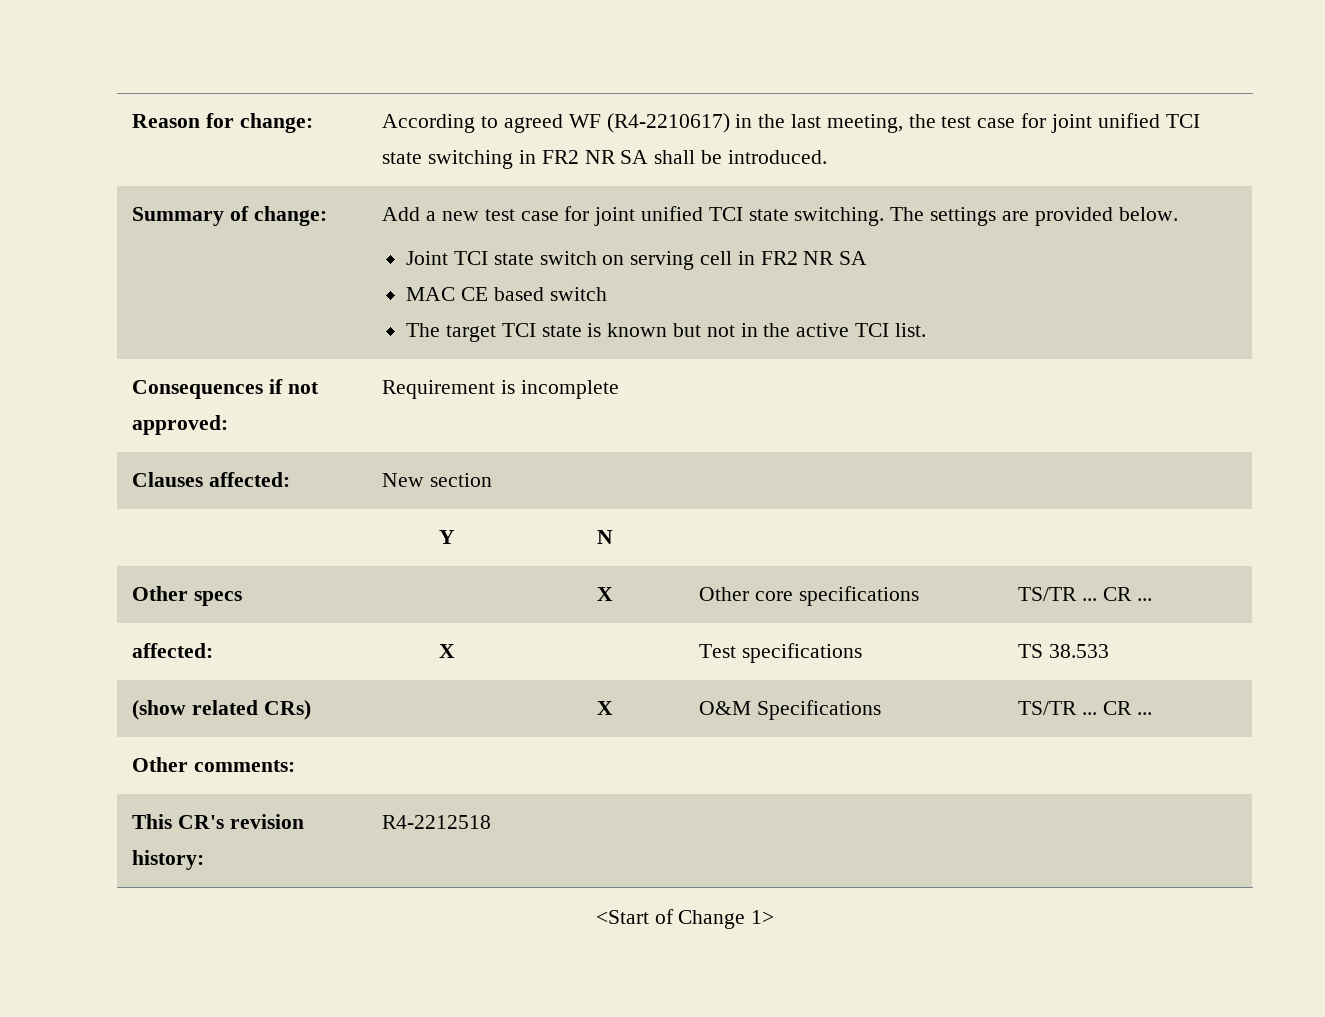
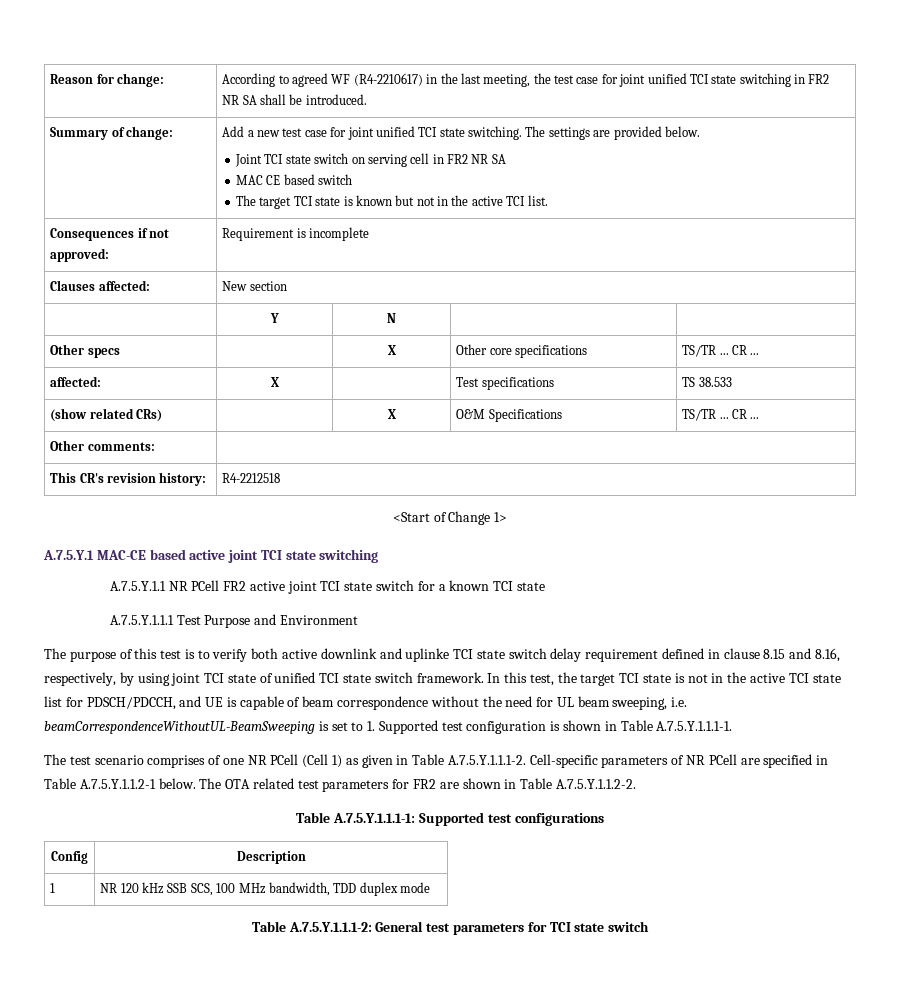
(775, 917) none -> [43,549,379,563] [109,580,545,594] [109,614,358,628] [44,648,840,662] [44,672,841,686] [44,696,688,710] [44,720,733,734] [44,754,829,768] [44,778,636,792] [296,812,604,826] [51,851,88,864] [236,851,306,864] [50,883,56,893] [100,882,431,896] [251,921,650,935] // A.7.5.Y.1 MAC-CE based active joint TCI state switching // A.7.5.Y.1.1 NR PCell FR2 active joint TCI state switch for a known TCI state // A.7.5.Y.1.1.1 Test Purpose and Environment // The purpose of this test is to verify both active downlink and uplinke TCI state switch delay requirement defined in clause 8.15 and 8.16, respectively, by using joint TCI state of unified TCI state switch framework. In this test, the target TCI state is not in the active TCI state list for PDSCH/PDCCH, and UE is capable of beam correspondence without the need for UL beam sweeping, i.e. beamCorrespondenceWithoutUL-BeamSweeping is set to 1. Supported test configuration is shown in Table A.7.5.Y.1.1.1-1. // The test scenario comprises of one NR PCell (Cell 1) as given in Table A.7.5.Y.1.1.1-2. Cell-specific parameters of NR PCell are specified in Table A.7.5.Y.1.1.2-1 below. The OTA related test parameters for FR2 are shown in Table A.7.5.Y.1.1.2-2. // Table A.7.5.Y.1.1.1-1: Supported test configurations // Config | Description // 1 | NR 120 kHz SSB SCS, 100 MHz bandwidth, TDD duplex mode // Table A.7.5.Y.1.1.1-2: General test parameters for TCI state switch

